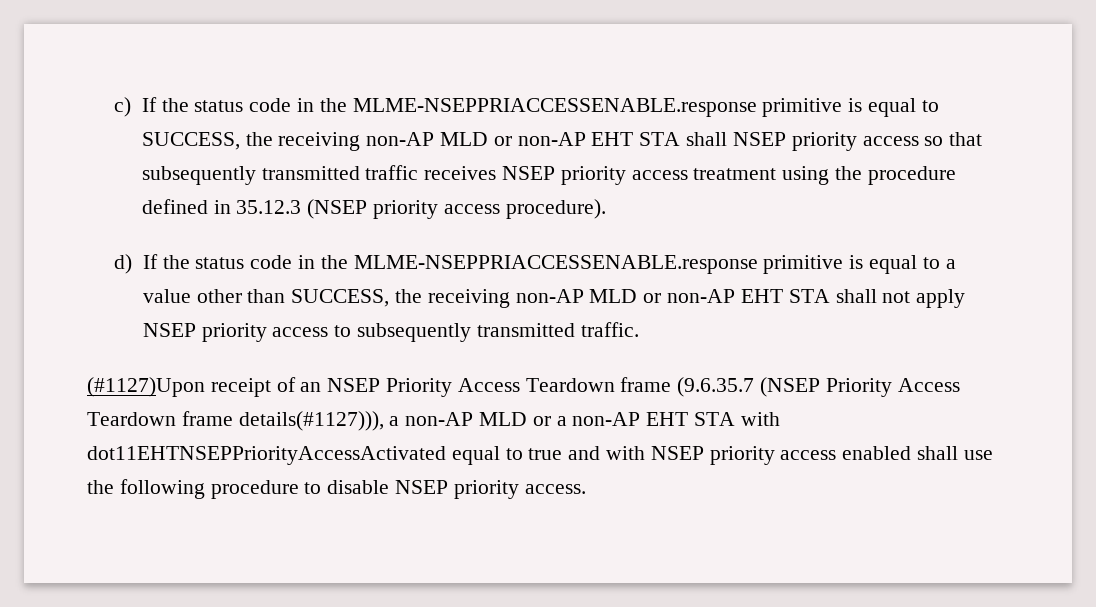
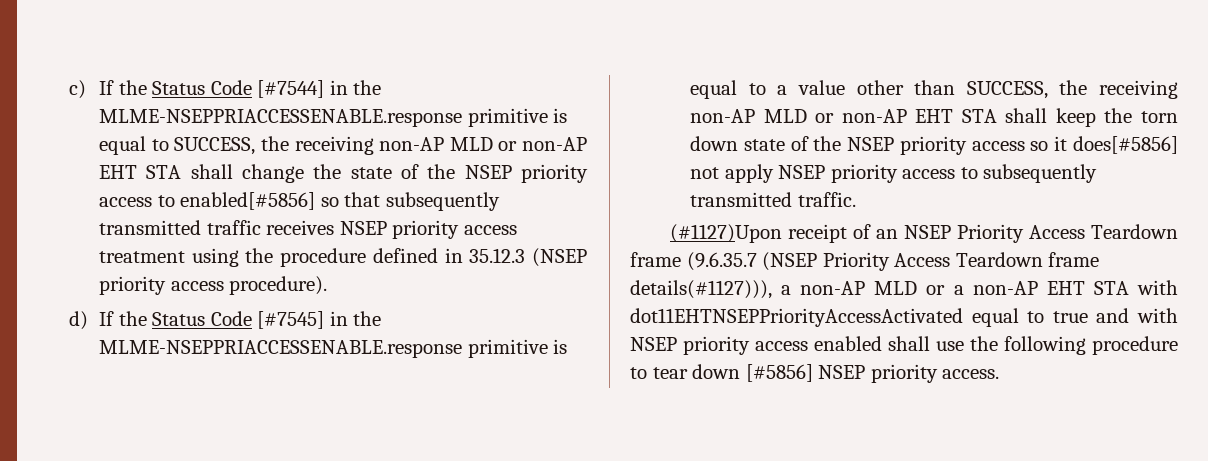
[194,98,292,112] status code -> [152,80,325,98] Status Code [#7544]
[732,132,919,151] NSEP priority access -> [242,164,588,183] [99,192,316,210] change the state of the NSEP priority access to enabled[#5856]
[195,255,293,269] status code -> [152,311,325,329] Status Code [#7545]
(877, 296) none -> [1055,108,1178,127] [690,136,1178,155] keep the torn down state of the NSEP priority access so it does[#5856]
[327,480,390,494] disable -> [652,364,813,382] tear down [#5856]

